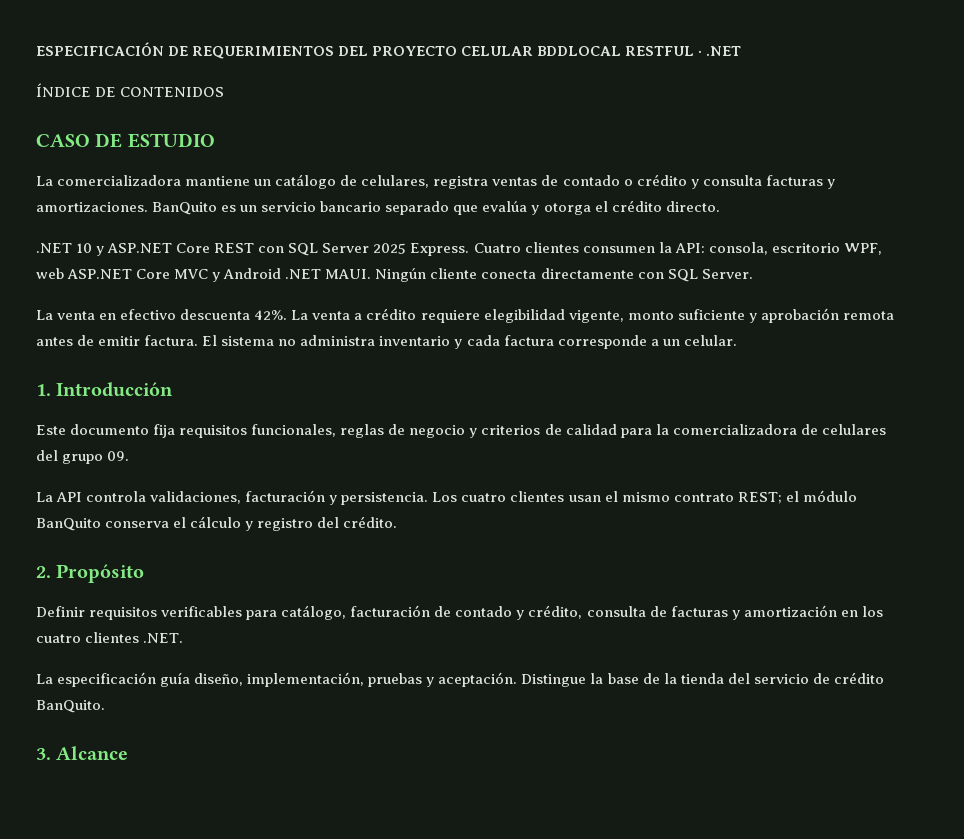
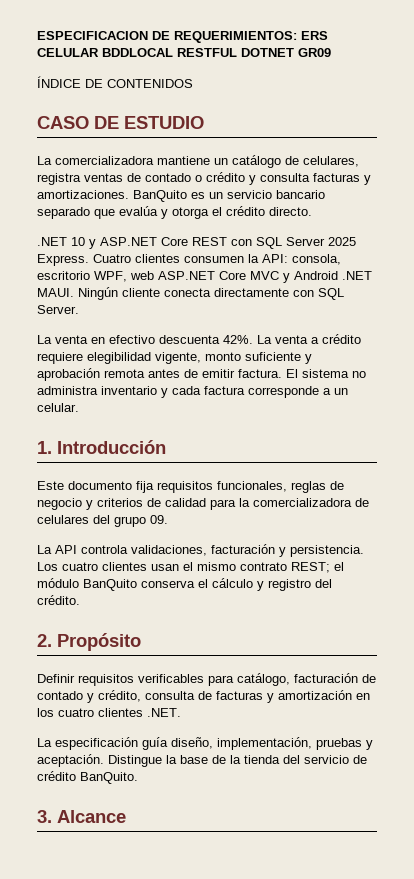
[36,42,458,59] ESPECIFICACIÓN DE REQUERIMIENTOS DEL PROYECTO -> [37,31,328,43] ESPECIFICACION DE REQUERIMIENTOS: ERS
[698,46,742,56] · .NET -> [241,48,331,57] DOTNET GR09

